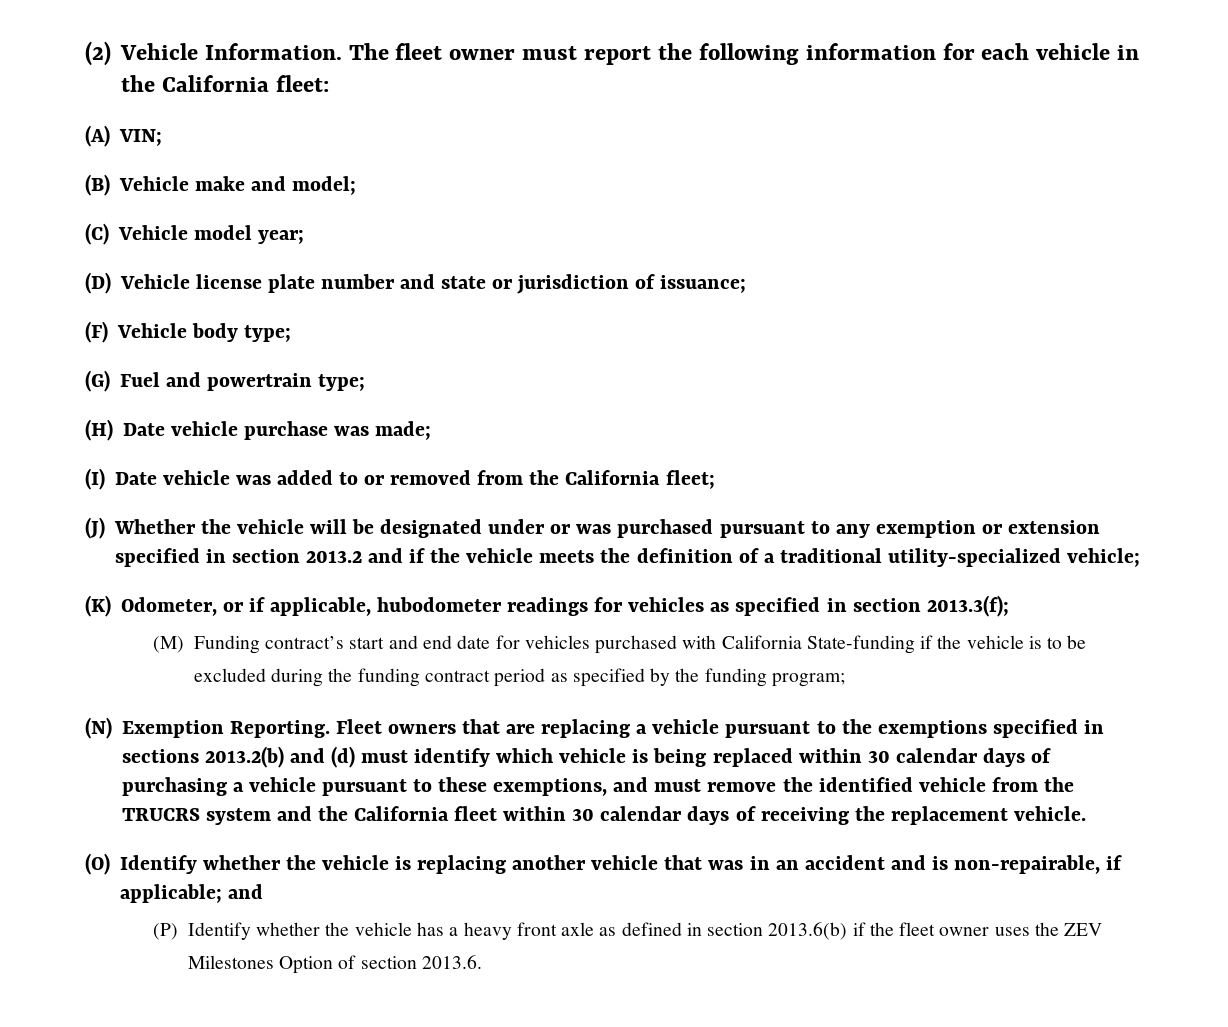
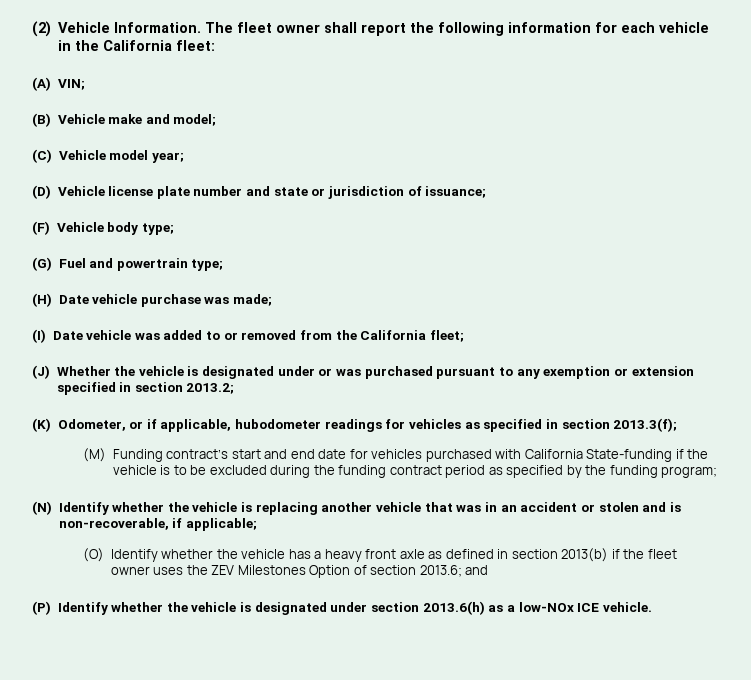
[522,46,578,60] must -> [323,22,357,33] shall
[309,519,375,534] will be -> [187,366,199,376] is
[305,548,1140,567] 2013.2 and if the vehicle meets the definition of a traditional utility-specialized vehicle; -> [186,383,235,394] 2013.2;
[121,719,1104,738] [121,746,1051,768] [121,777,1074,796] [121,806,1086,825] [85,853,110,875] Exemption Reporting. Fleet owners that are replacing a vehicle pursuant to the exemptions specified in sections 2013.2(b) and (d) must identify which vehicle is being replaced within 30 calendar days of purchasing a vehicle pursuant to these exemptions, and must remove the identified vehicle from the TRUCRS system and the California fleet within 30 calendar days of receiving the replacement vehicle. // (O) -> (52, 508) none
(885, 862) none -> [580,502,639,512] or stolen
[953,855,1100,874] non-repairable, -> [58,518,169,530] non-recoverable,
[227,884,263,899] [153,923,179,940] and // (P) -> [83,548,105,562] // (O)
[768,922,848,940] 2013.6(b) -> [561,548,609,562] 2013(b)
[421,955,482,969] 2013.6. -> [419,565,489,577] [32,601,652,615] 2013.6; and // (P) Identify whether the vehicle is designated under section 2013.6(h) as a low-NOx ICE vehicle.

